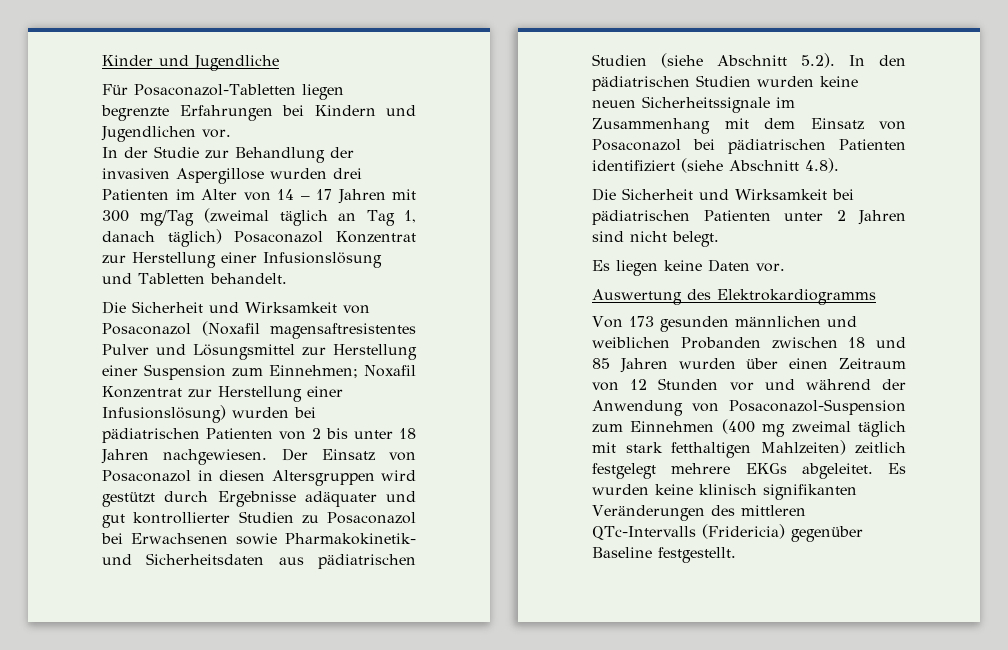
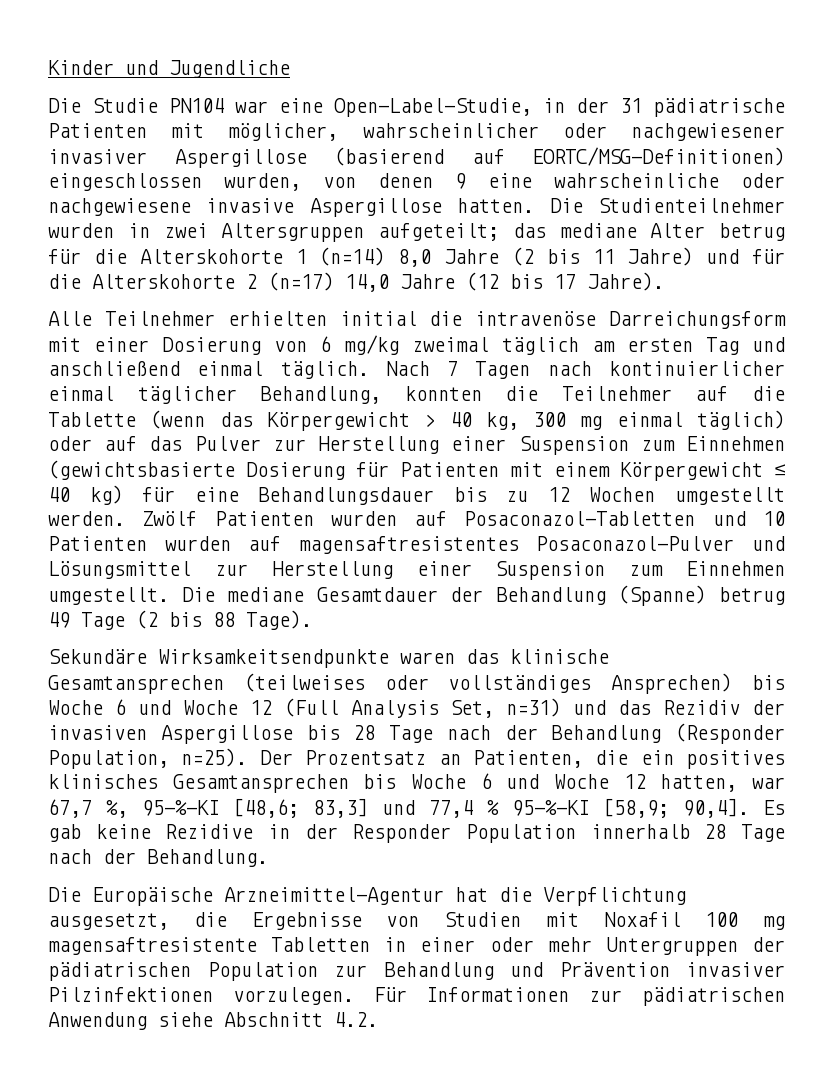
[102,84,344,100] [101,105,416,121] [101,126,231,142] [102,146,354,163] [102,168,362,184] [102,189,416,204] [102,208,416,226] [102,229,416,247] [102,252,382,268] [102,273,287,284] [102,301,370,314] [102,321,416,339] [102,344,149,355] Für Posaconazol-Tabletten liegen begrenzte Erfahrungen bei Kindern und Jugendlichen vor. // In der Studie zur Behandlung der invasiven Aspergillose wurden drei Patienten im Alter von 14 – 17 Jahren mit 300 mg/Tag (zweimal täglich an Tag 1, danach täglich) Posaconazol Konzentrat zur Herstellung einer Infusionslösung und Tabletten behandelt. // Die Sicherheit und Wirksamkeit von Posaconazol (Noxafil magensaftresistentes Pulver -> [48,98,785,117] [48,123,785,141] [48,147,785,168] [48,173,785,191] [48,198,785,217] [48,223,785,242] [48,247,785,267] [48,272,664,292] [48,311,786,329] [48,335,785,355] [48,361,785,379] [48,386,785,404] [48,410,785,431] [48,436,785,455] [48,460,785,481] [48,485,785,505] [48,511,785,526] [48,536,735,554] Die Studie PN104 war eine Open-Label-Studie, in der 31 pädiatrische Patienten mit möglicher, wahrscheinlicher oder nachgewiesener invasiver Aspergillose (basierend auf EORTC/MSG-Definitionen) eingeschlossen wurden, von denen 9 eine wahrscheinliche oder nachgewiesene invasive Aspergillose hatten. Die Studienteilnehmer wurden in zwei Altersgruppen aufgeteilt; das mediane Alter betrug für die Alterskohorte 1 (n=14) 8,0 Jahre (2 bis 11 Jahre) und für die Alterskohorte 2 (n=17) 14,0 Jahre (12 bis 17 Jahre). // Alle Teilnehmer erhielten initial die intravenöse Darreichungsform mit einer Dosierung von 6 mg/kg zweimal täglich am ersten Tag und anschließend einmal täglich. Nach 7 Tagen nach kontinuierlicher einmal täglicher Behandlung, konnten die Teilnehmer auf die Tablette (wenn das Körpergewicht > 40 kg, 300 mg einmal täglich) oder auf das Pulver zur Herstellung einer Suspension zum Einnehmen (gewichtsbasierte Dosierung für Patienten mit einem Körpergewicht ≤ 40 kg) für eine Behandlungsdauer bis zu 12 Wochen umgestellt werden. Zwölf Patienten wurden auf Posaconazol-Tabletten und 10 Patienten wurden auf magensaftresistentes Posaconazol-Pulver
[269,365,416,378] [102,386,343,402] [102,405,316,423] [102,428,416,443] [101,448,416,465] [102,470,416,486] [102,491,416,507] [102,511,416,528] [101,533,416,545] [102,553,416,569] [592,53,906,68] [592,75,858,91] [592,96,795,113] [592,118,906,134] [592,139,906,154] [592,158,839,173] [592,188,854,201] [592,210,906,225] [592,231,719,247] [592,259,785,276] [592,289,876,305] [592,316,857,332] [592,337,906,349] [592,358,906,373] [592,378,906,391] [592,399,906,416] [592,419,906,437] [592,440,906,458] [592,463,906,479] [592,484,857,500] [592,505,806,521] [592,524,863,542] [592,547,736,563] Einnehmen; Noxafil Konzentrat zur Herstellung einer Infusionslösung) wurden bei pädiatrischen Patienten von 2 bis unter 18 Jahren nachgewiesen. Der Einsatz von Posaconazol in diesen Altersgruppen wird gestützt durch Ergebnisse adäquater und gut kontrollierter Studien zu Posaconazol bei Erwachsenen sowie Pharmakokinetik- und Sicherheitsdaten aus pädiatrischen Studien (siehe Abschnitt 5.2). In den pädiatrischen Studien wurden keine neuen Sicherheitssignale im Zusammenhang mit dem Einsatz von Posaconazol bei pädiatrischen Patienten identifiziert (siehe Abschnitt 4.8). // Die Sicherheit und Wirksamkeit bei pädiatrischen Patienten unter 2 Jahren sind nicht belegt. // Es liegen keine Daten vor. // Auswertung des Elektrokardiogramms // Von 173 gesunden männlichen und weiblichen Probanden zwischen 18 und 85 Jahren wurden über einen Zeitraum von 12 Stunden vor und während der Anwendung von Posaconazol-Suspension zum Einnehmen (400 mg zweimal täglich mit stark fetthaltigen Mahlzeiten) zeitlich festgelegt mehrere EKGs abgeleitet. Es wurden keine klinisch signifikanten Veränderungen des mittleren QTc-Intervalls (Fridericia) gegenüber Baseline festgestellt. -> [686,561,785,576] [48,585,785,606] [48,610,312,630] [48,649,609,668] [48,673,785,694] [48,698,785,718] [48,723,785,744] [48,748,785,769] [48,773,785,793] [48,798,785,818] [48,824,785,843] [48,849,268,867] [48,887,686,906] [48,912,785,930] [48,937,785,956] [48,962,785,981] [48,987,785,1006] [48,1012,378,1030] Einnehmen umgestellt. Die mediane Gesamtdauer der Behandlung (Spanne) betrug 49 Tage (2 bis 88 Tage). // Sekundäre Wirksamkeitsendpunkte waren das klinische Gesamtansprechen (teilweises oder vollständiges Ansprechen) bis Woche 6 und Woche 12 (Full Analysis Set, n=31) und das Rezidiv der invasiven Aspergillose bis 28 Tage nach der Behandlung (Responder Population, n=25). Der Prozentsatz an Patienten, die ein positives klinisches Gesamtansprechen bis Woche 6 und Woche 12 hatten, war 67,7 %, 95-%-KI [48,6; 83,3] und 77,4 % 95-%-KI [58,9; 90,4]. Es gab keine Rezidive in der Responder Population innerhalb 28 Tage nach der Behandlung. // Die Europäische Arzneimittel-Agentur hat die Verpflichtung ausgesetzt, die Ergebnisse von Studien mit Noxafil 100 mg magensaftresistente Tabletten in einer oder mehr Untergruppen der pädiatrischen Population zur Behandlung und Prävention invasiver Pilzinfektionen vorzulegen. Für Informationen zur pädiatrischen Anwendung siehe Abschnitt 4.2.

